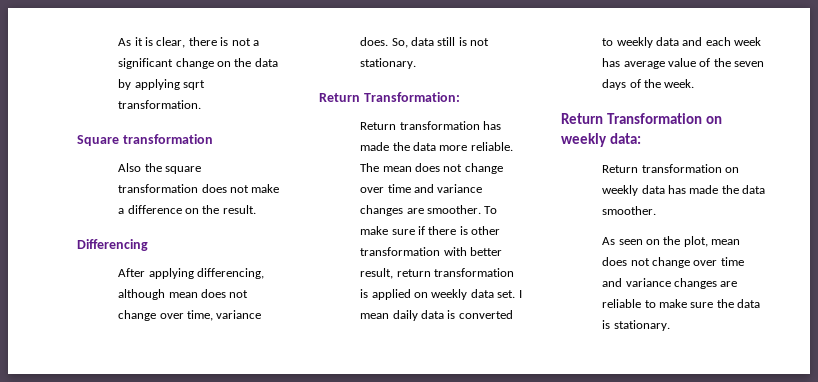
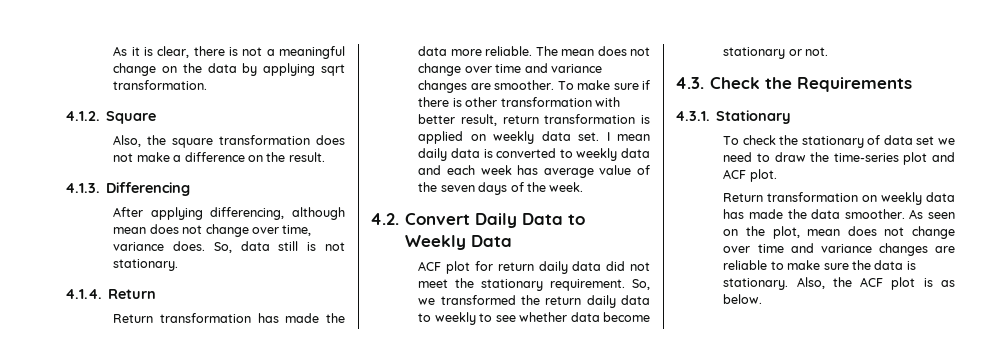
[118,58,174,69] significant -> [278,46,345,59] meaningful
(202, 104) none -> [65,111,100,121] 4.1.2.
[122,134,213,144] [118,163,142,172] transformation // Also -> [113,135,142,147] // Also,
(256, 209) none -> [65,183,100,193] 4.1.3.
[319,92,460,102] Return Transformation: -> [65,289,157,299] 4.1.4. Return
[561,113,722,124] [561,133,641,147] Return Transformation on weekly data: -> [370,213,586,228] [405,235,513,250] [418,261,650,274] [418,278,650,291] [418,295,650,308] [418,312,650,325] [723,47,829,59] [675,77,913,92] [675,110,792,124] [723,135,955,148] [723,152,955,165] [723,169,777,182] 4.2. Convert Daily Data to Weekly Data // ACF plot for return daily data did not meet the stationary requirement. So, we transformed the return daily data to weekly to see whether data become stationary or not. // 4.3. Check the Requirements // 4.3.1. Stationary // To check the stationary of data set we need to draw the time-series plot and ACF plot.
(657, 210) // -> (905, 214) none
(670, 325) none -> [796,277,955,290] [723,294,763,304] Also, the ACF plot is as below.

